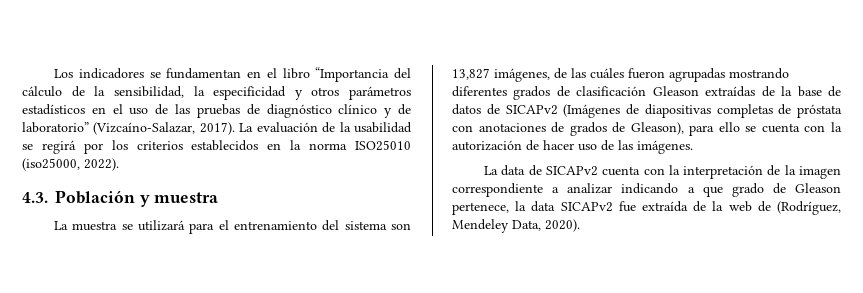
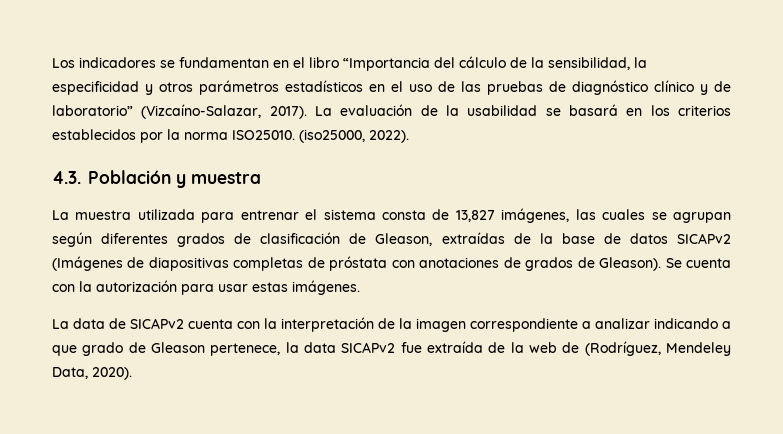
[41,140,103,154] regirá por -> [568,104,643,116] basará en
[267,143,282,150] en -> [140,132,163,143] por
[355,140,412,151] ISO25010 -> [232,130,295,140] ISO25010.
[121,220,411,234] [452,68,789,82] se utilizará para el entrenamiento del sistema son 13,827 imágenes, de las cuáles fueron agrupadas mostrando -> [137,208,732,223] [52,232,92,247] utilizada para entrenar el sistema consta de 13,827 imágenes, las cuales se agrupan según
[652,86,699,96] Gleason -> [349,233,433,246] de Gleason,
[486,104,500,115] de -> (668, 238) none
[630,122,842,136] [452,140,633,151] Gleason), para ello se cuenta con la autorización de hacer uso de las -> [599,257,731,271] [52,280,288,295] Gleason). Se cuenta con la autorización para usar estas

